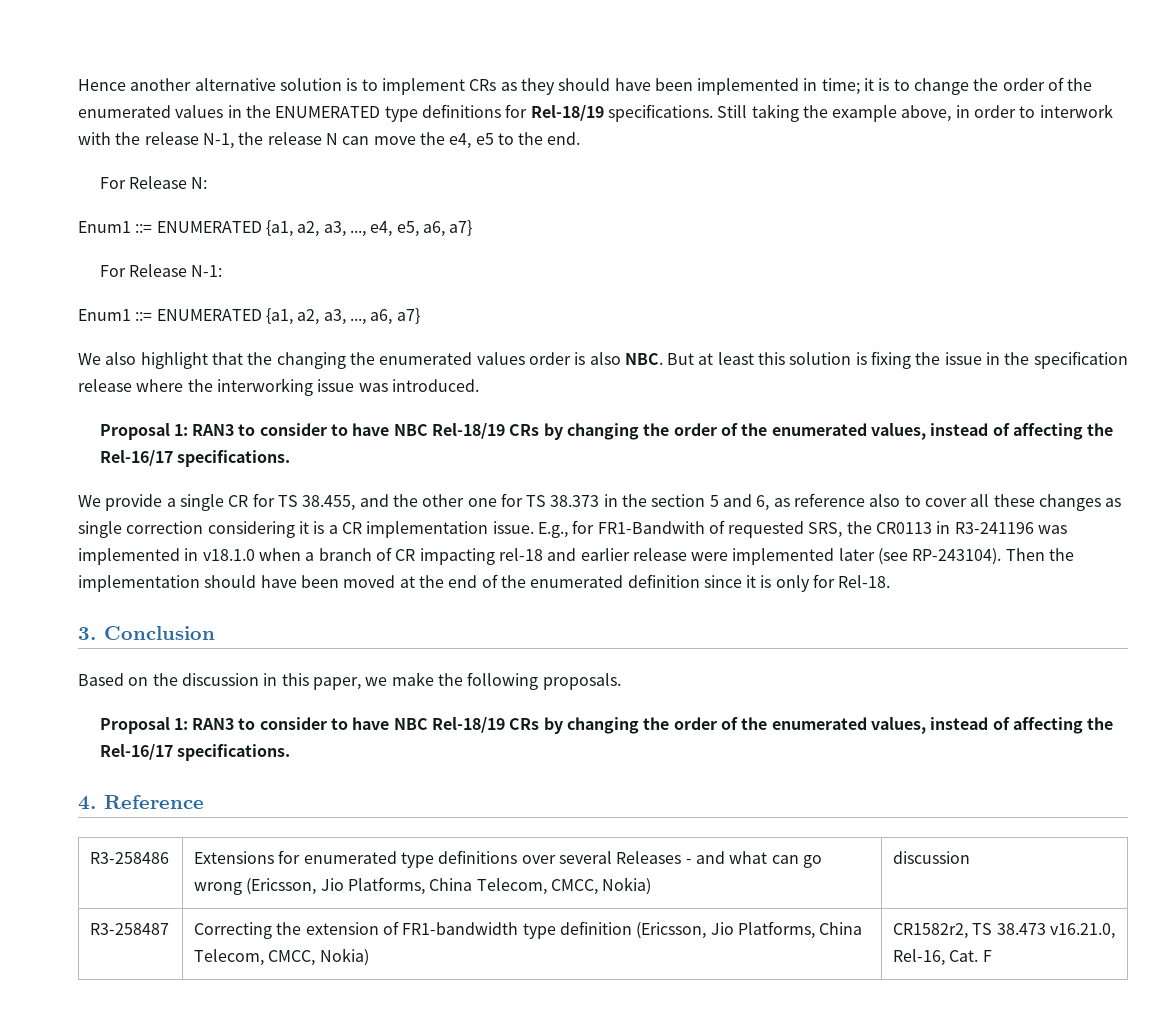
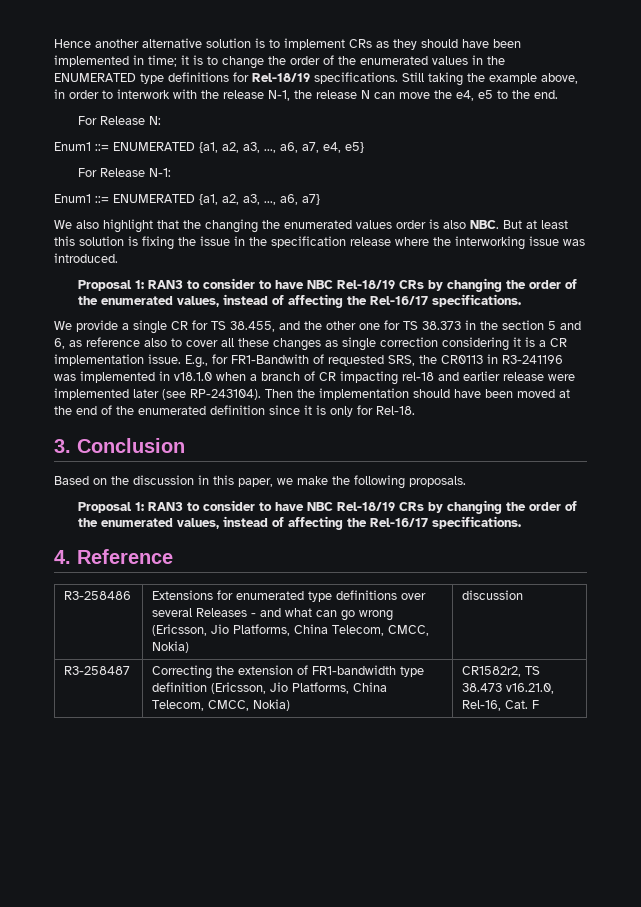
[370,220,473,237] e4, e5, a6, a7} -> [280,142,364,153] a6, a7, e4, e5}

